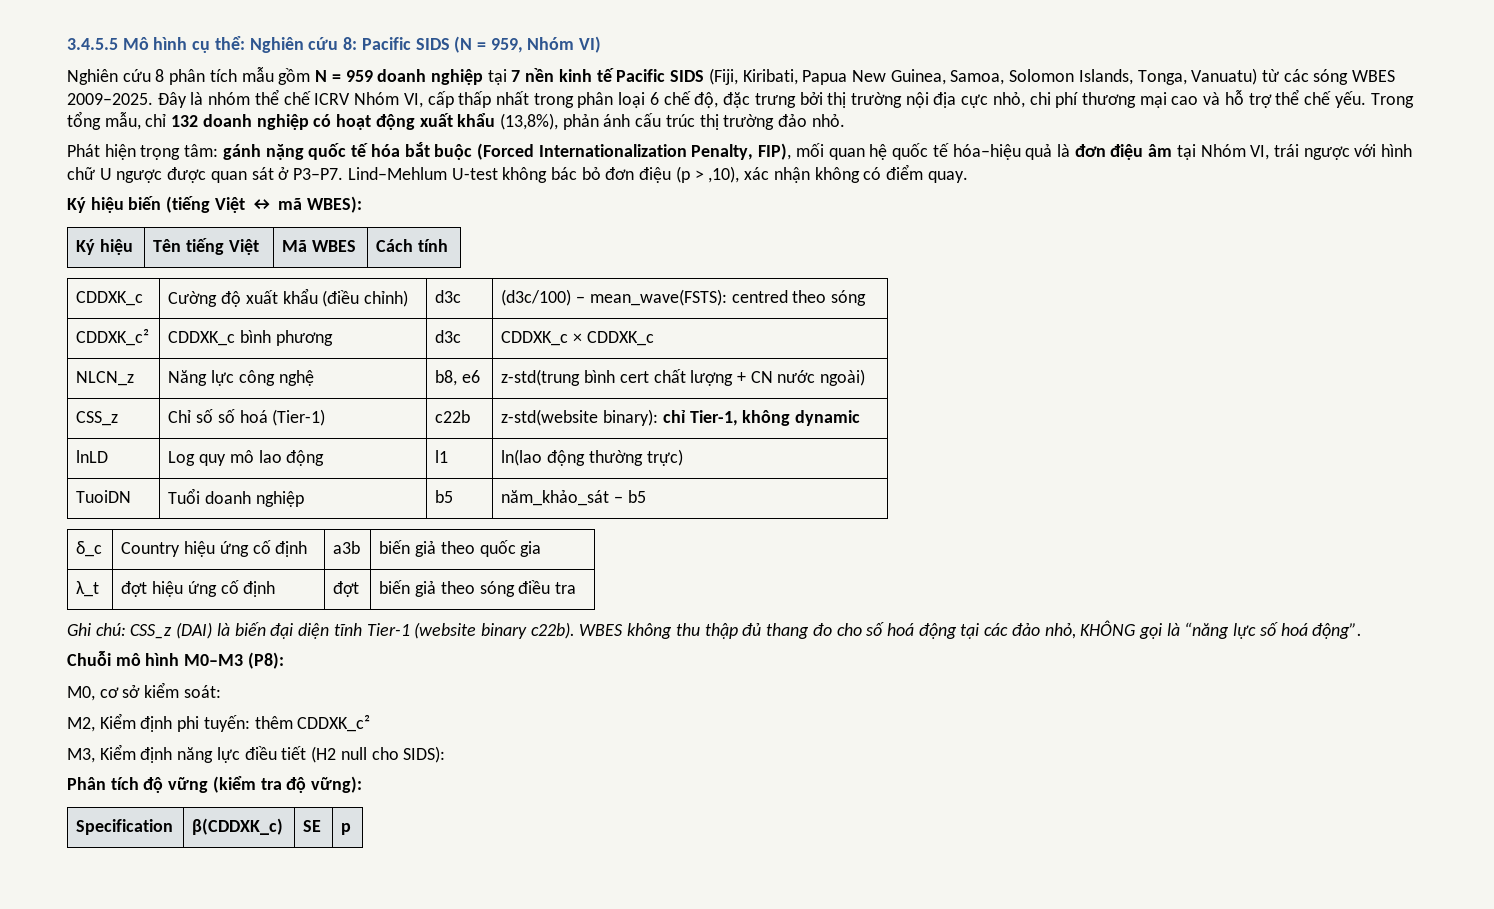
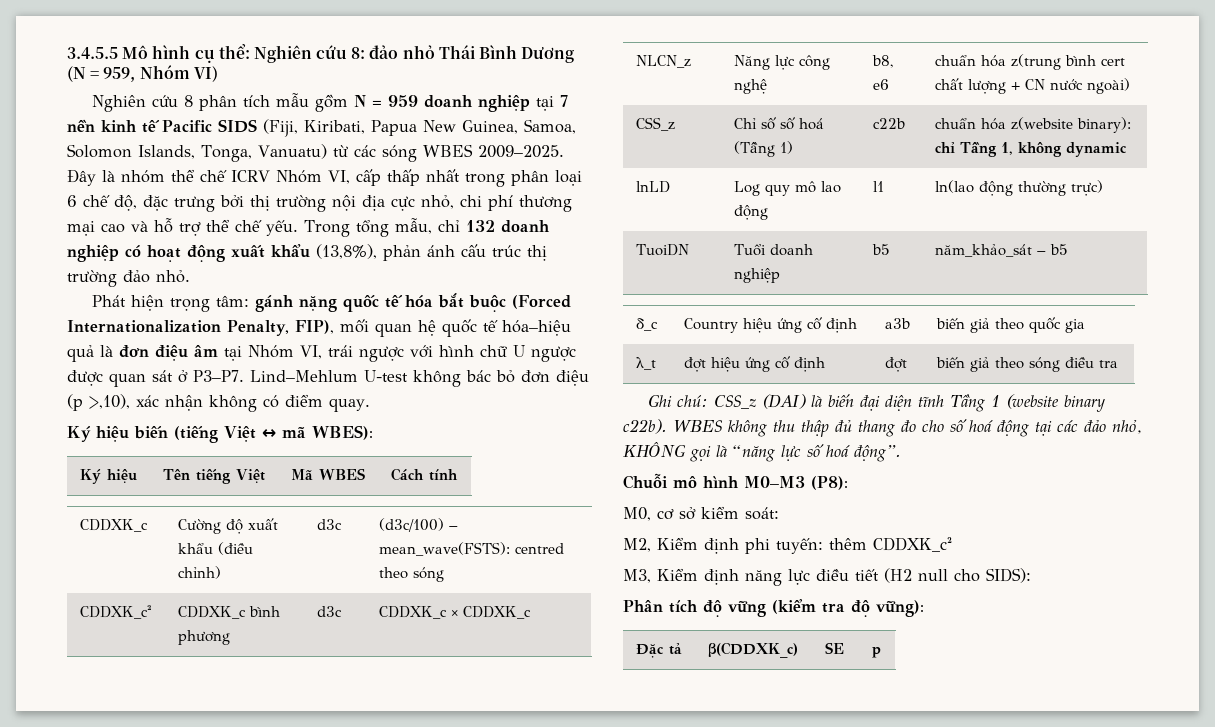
[361,37,450,50] Pacific SIDS -> [369,45,575,63] đảo nhỏ Thái Bình Dương
[694,166,740,183] > ,10), -> [89,394,130,409] >,10),
[501,369,581,386] z-std(trung -> [935,54,1062,70] chuẩn hóa z(trung
[272,409,326,426] (Tier-1) -> [734,141,794,157] (Tầng 1)
[501,409,738,426] z-std(website binary): chỉ Tier-1, -> [935,117,1132,133] [935,142,1014,157] chuẩn hóa z(website binary): chỉ Tầng 1,
[366,623,410,636] Tier-1 -> [949,394,1000,412] Tầng 1
[76,819,174,835] Specification -> [636,643,683,658] Đặc tả

